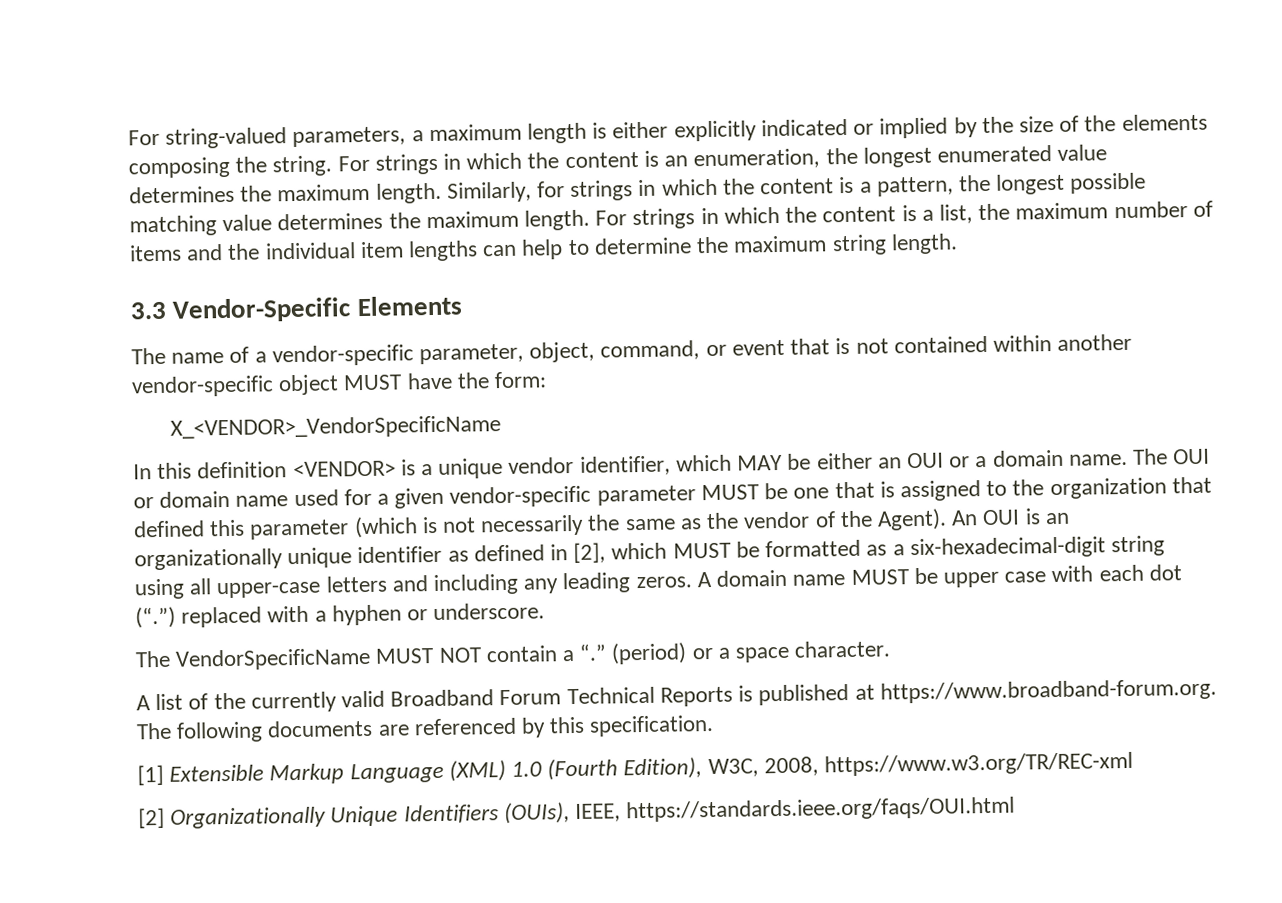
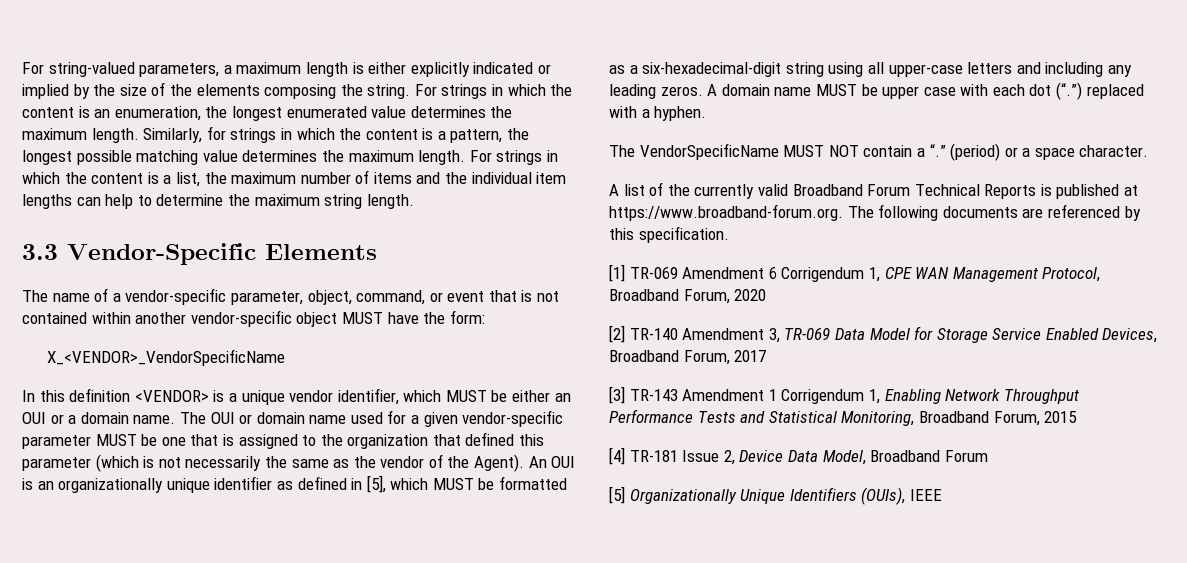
[737,454,784,471] MAY -> [445,390,487,402] MUST
[573,542,607,563] [2], -> [366,475,386,493] [5],
[331,602,546,626] hyphen or underscore. -> [654,106,707,121] hyphen.
[169,751,1134,785] [138,807,165,829] Extensible Markup Language (XML) 1.0 (Fourth Edition), W3C, 2008, https://www.w3.org/TR/REC-xml // [2] -> [629,267,1101,282] [609,289,767,304] [609,325,1158,343] [609,350,767,365] [609,386,1079,404] [609,409,1078,426] [609,447,988,465] [609,486,625,504] TR-069 Amendment 6 Corrigendum 1, CPE WAN Management Protocol, Broadband Forum, 2020 // [2] TR-140 Amendment 3, TR-069 Data Model for Storage Service Enabled Devices, Broadband Forum, 2017 // [3] TR-143 Amendment 1 Corrigendum 1, Enabling Network Throughput Performance Tests and Statistical Monitoring, Broadband Forum, 2015 // [4] TR-181 Issue 2, Device Data Model, Broadband Forum // [5]
[575,796,1016,823] IEEE, https://standards.ieee.org/faqs/OUI.html -> [909,489,942,501] IEEE

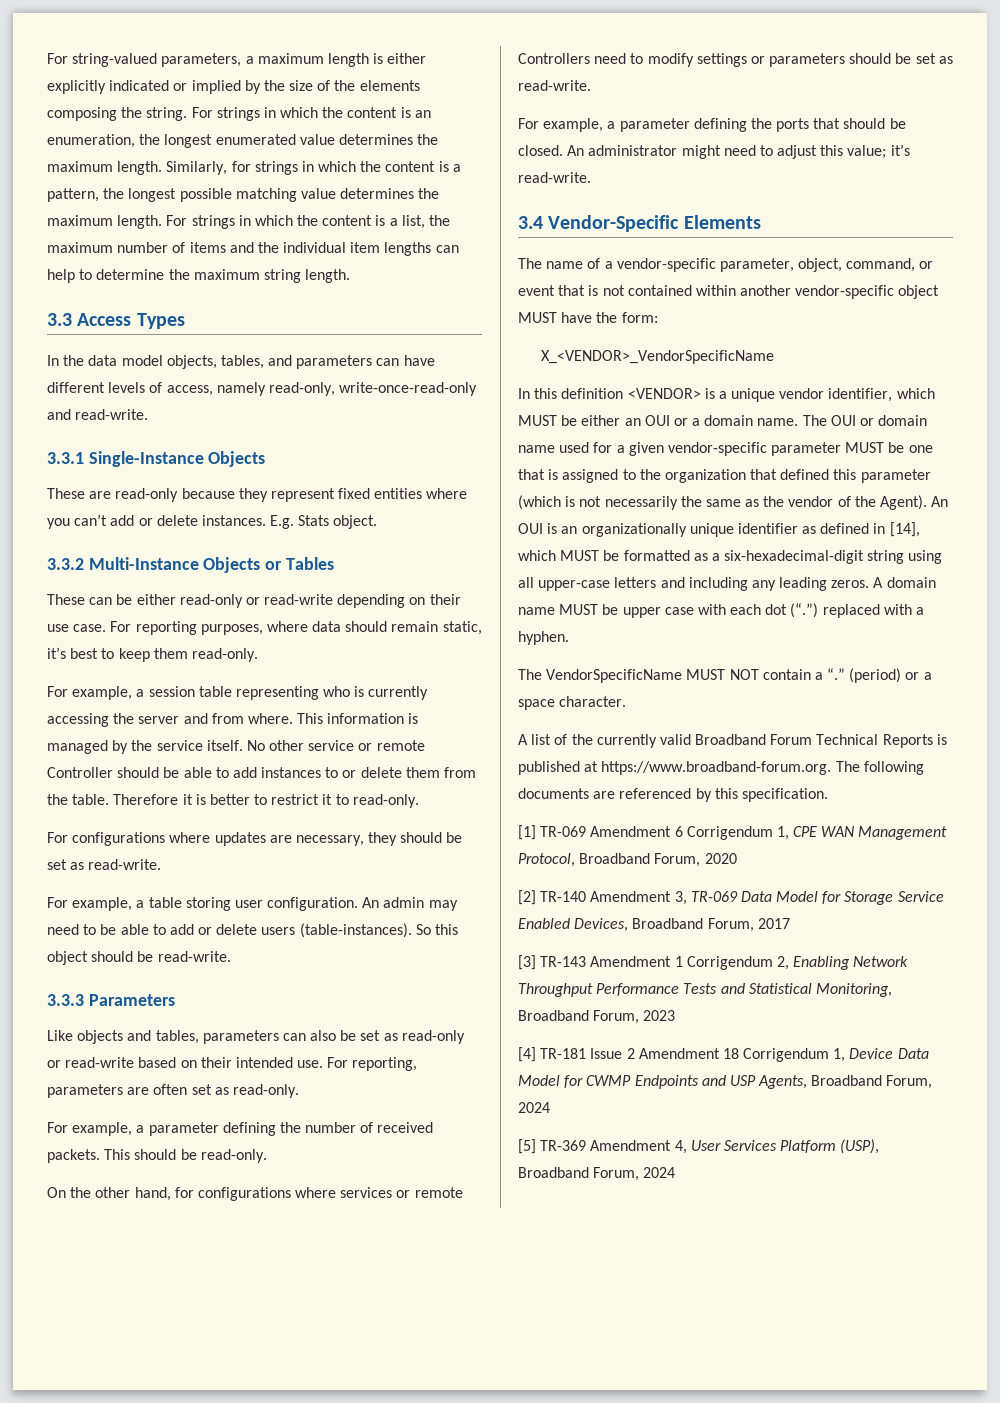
(58, 252) none -> [77,313,185,329] [47,355,435,369] [47,382,478,396] [47,409,149,420] [47,451,266,467] [47,488,468,502] [47,514,378,529] [47,557,334,573] [47,594,461,608] [47,621,482,635] [47,647,258,662] [47,686,429,700] [47,713,419,727] [47,740,425,754] [47,767,477,778] [47,794,419,808] [47,832,463,846] [47,859,162,870] [47,897,458,911] [47,923,459,938] [47,951,231,965] [47,994,175,1006] [47,1030,465,1044] [47,1057,418,1071] [47,1084,299,1098] [47,1122,434,1136] [47,1149,267,1163] [47,1187,463,1201] [518,53,953,67] [518,80,591,91] [518,118,906,132] [518,144,910,159] [518,172,591,183] [518,216,543,229] Access Types // In the data model objects, tables, and parameters can have different levels of access, namely read-only, write-once-read-only and read-write. // 3.3.1 Single-Instance Objects // These are read-only because they represent fixed entities where you can’t add or delete instances. E.g. Stats object. // 3.3.2 Multi-Instance Objects or Tables // These can be either read-only or read-write depending on their use case. For reporting purposes, where data should remain static, it’s best to keep them read-only. // For example, a session table representing who is currently accessing the server and from where. This information is managed by the service itself. No other service or remote Controller should be able to add instances to or delete them from the table. Therefore it is better to restrict it to read-only. // For configurations where updates are necessary, they should be set as read-write. // For example, a table storing user configuration. An admin may need to be able to add or delete users (table-instances). So this object should be read-write. // 3.3.3 Parameters // Like objects and tables, parameters can also be set as read-only or read-write based on their intended use. For reporting, parameters are often set as read-only. // For example, a parameter defining the number of received packets. This should be read-only. // On the other hand, for configurations where services or remote Controllers need to modify settings or parameters should be set as read-write. // For example, a parameter defining the ports that should be closed. An administrator might need to adjust this value; it’s read-write. // 3.4
[366,475,386,493] [5], -> [889,522,920,537] [14],
[868,389,880,404] 1, -> [776,956,789,970] 2,
[1044,411,1078,423] 2015 -> [643,1010,676,1021] 2023
[723,450,988,465] [609,486,942,505] 2, Device Data Model, Broadband Forum // [5] Organizationally Unique Identifiers (OUIs), IEEE -> [626,1048,929,1062] [518,1075,933,1089] [518,1102,550,1113] [518,1139,880,1154] [518,1167,676,1181] 2 Amendment 18 Corrigendum 1, Device Data Model for CWMP Endpoints and USP Agents, Broadband Forum, 2024 // [5] TR-369 Amendment 4, User Services Platform (USP), Broadband Forum, 2024

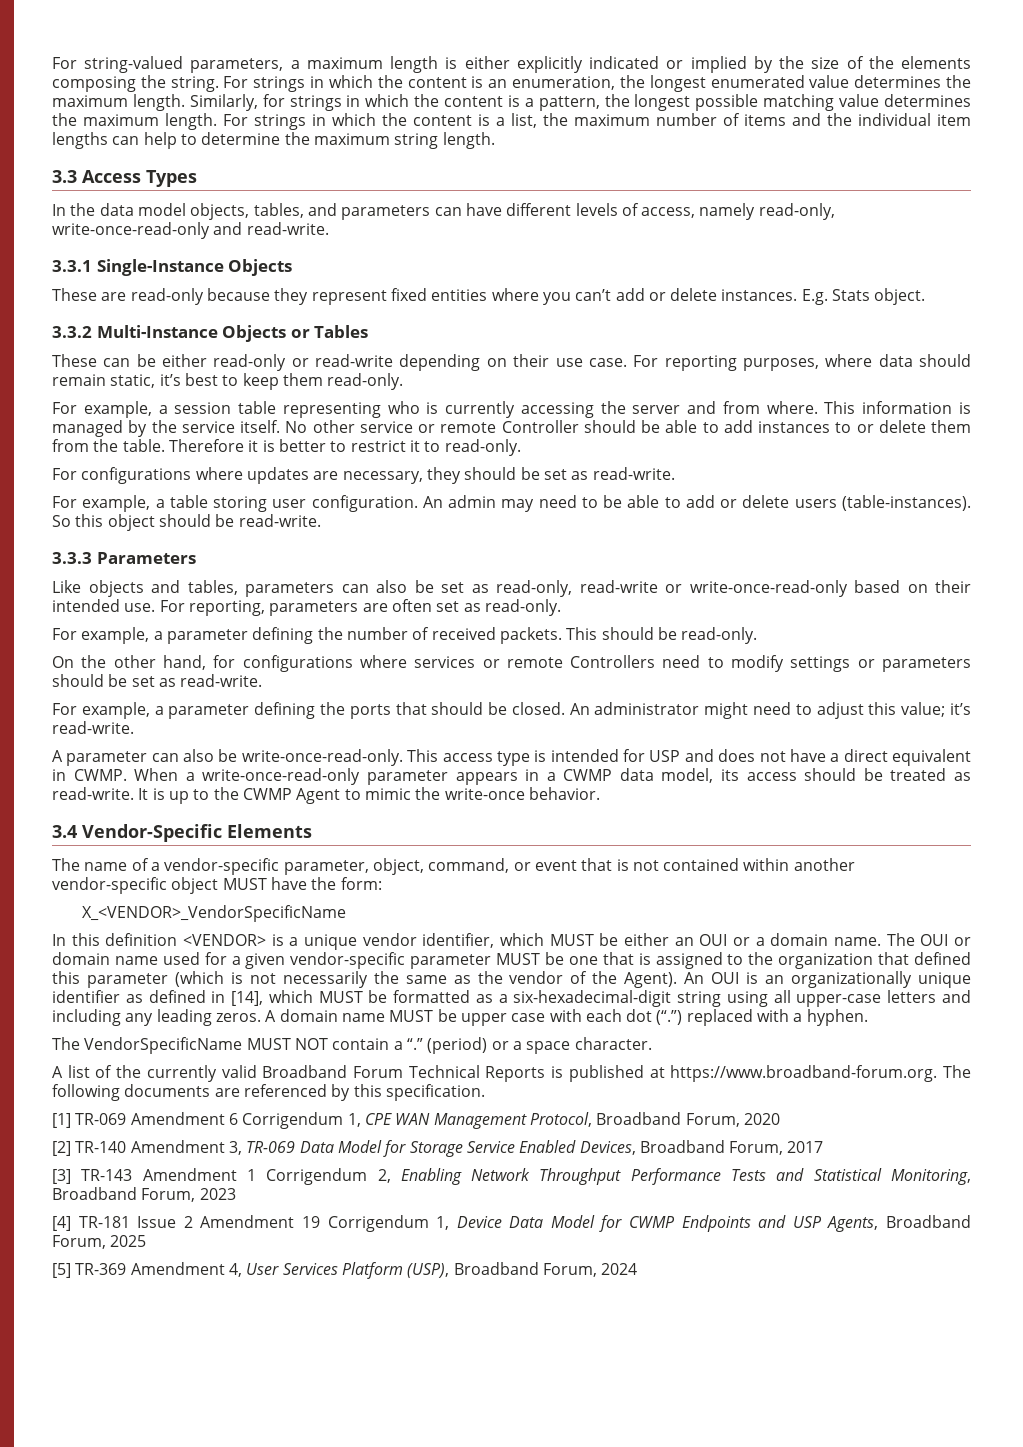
[401,1030,465,1044] [47,1057,135,1068] read-only or read-write -> [496,580,848,597] read-only, read-write or write-once-read-only
(591, 177) none -> [52,749,971,766] [52,768,972,785] [52,787,600,804] // A parameter can also be write-once-read-only. This access type is intended for USP and does not have a direct equivalent in CWMP. When a write-once-read-only parameter appears in a CWMP data model, its access should be treated as read-write. It is up to the CWMP Agent to mimic the write-once behavior.
[722,1048,739,1059] 18 -> [301,1216,320,1228] 19
[518,1102,550,1113] 2024 -> [110,1235,147,1247] 2025

